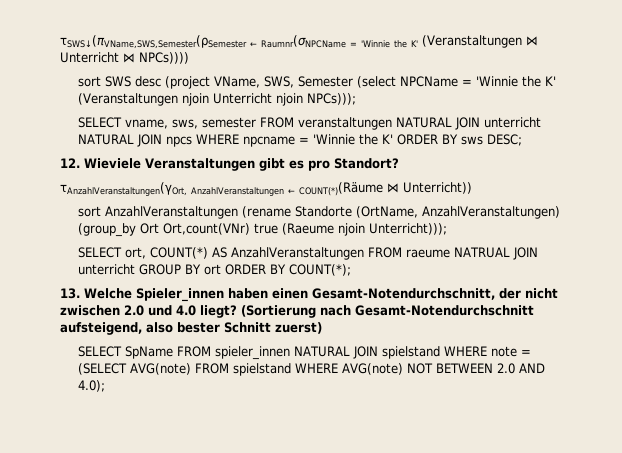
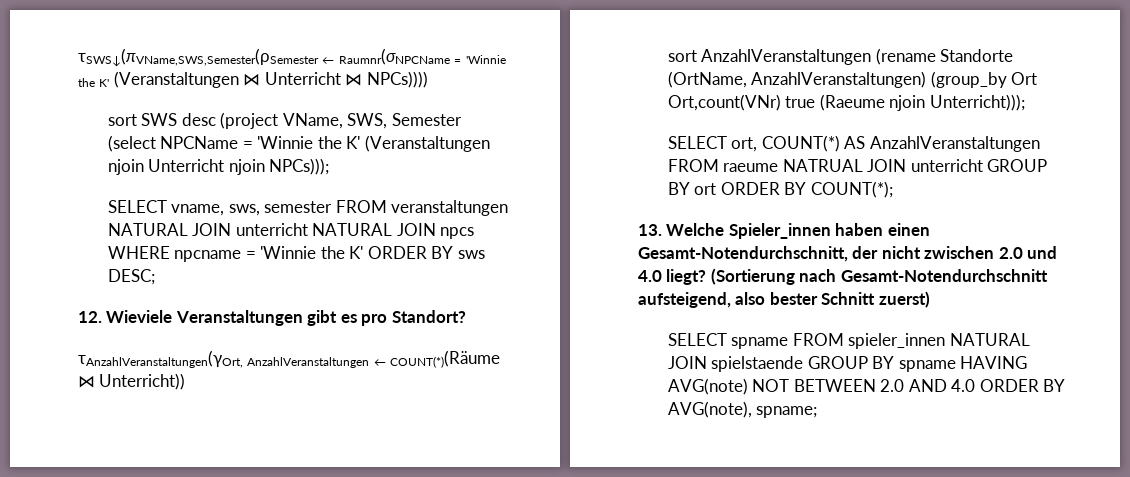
[124,346,173,359] SpName -> [731,337,789,349] spname
[381,346,531,359] [77,363,338,376] spielstand WHERE note = (SELECT AVG(note) FROM spielstand WHERE -> [711,356,1028,372] spielstaende GROUP BY spname HAVING
[77,380,105,392] 4.0); -> [951,379,1066,392] [667,401,818,418] 4.0 ORDER BY AVG(note), spname;

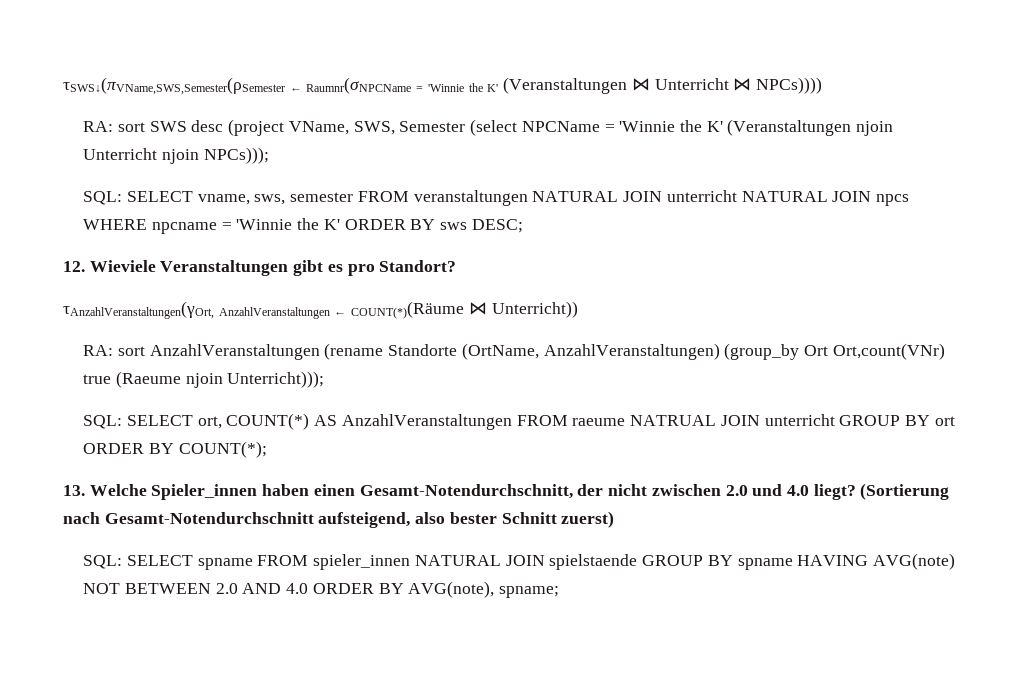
(428, 79) none -> [83,121,114,132] RA:
(330, 166) none -> [83,191,123,205] SQL:
(186, 381) none -> [83,345,114,356] RA:
(1025, 102) none -> [83,415,123,429] SQL:
(930, 299) none -> [83,555,123,569] SQL:

